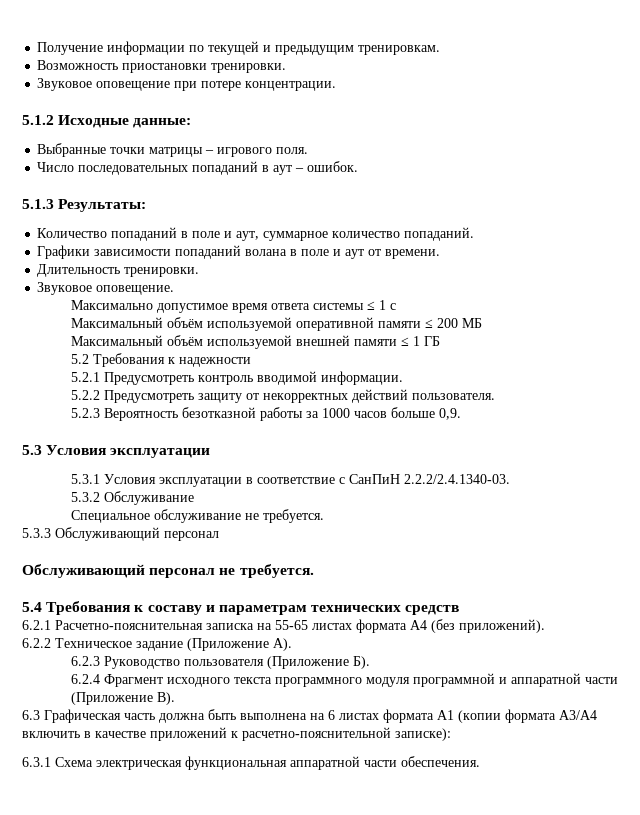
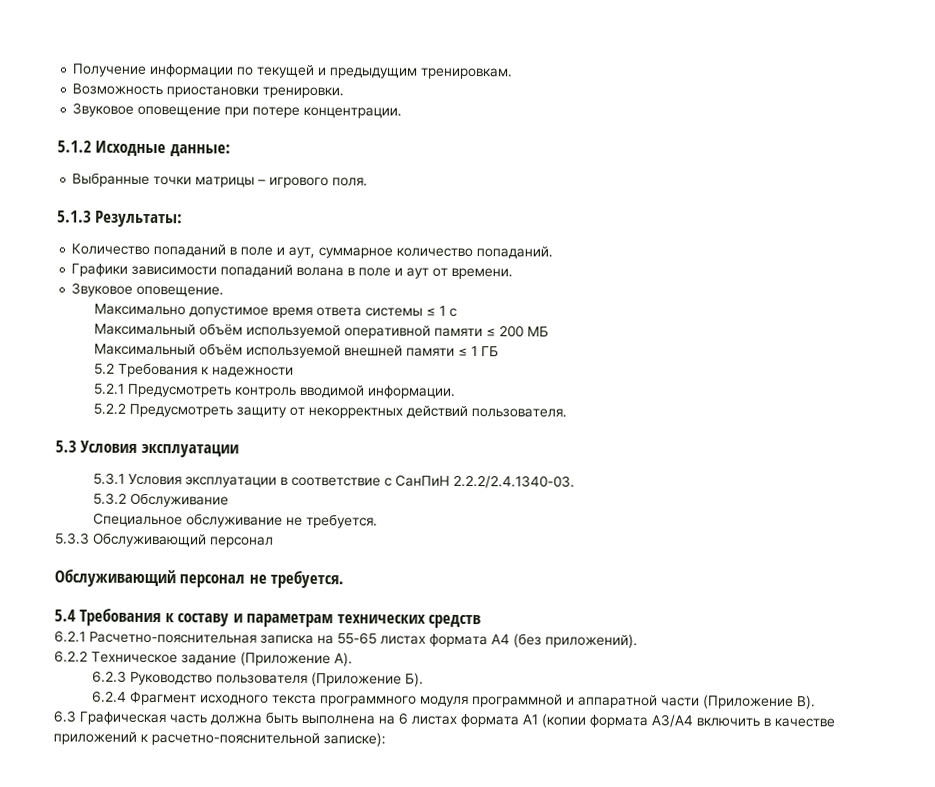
[37,161,359,175] // Число последовательных попаданий в аут – ошибок. -> (369, 182) none
[37,264,200,277] // Длительность тренировки. -> (514, 273) none
[70,407,461,421] // 5.2.3 Вероятность безотказной работы за 1000 часов больше 0,9. -> (567, 413) none
[22,756,480,770] // 6.3.1 Схема электрическая функциональная аппаратной части обеспечения. -> (386, 739) none

